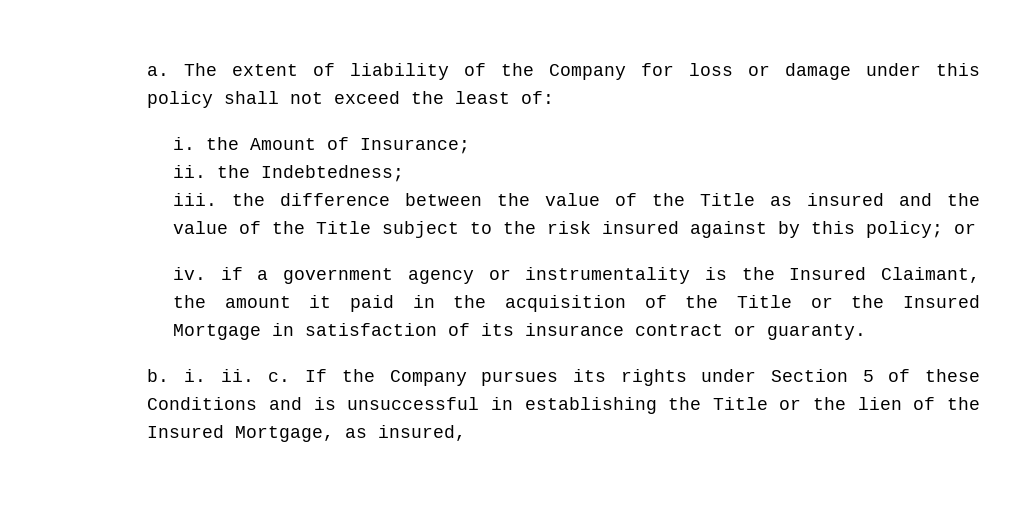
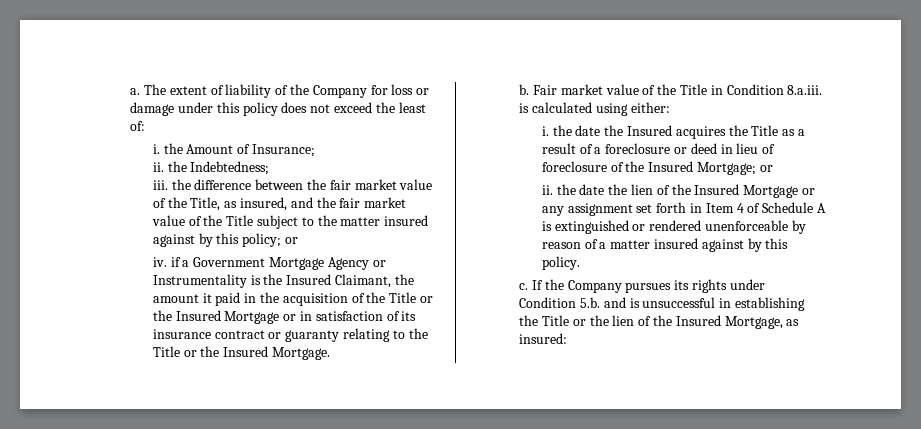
[224,91,280,104] shall -> [281,102,308,113] does
[545,193,980,206] value of the Title as insured and the -> [329,179,433,190] [152,197,407,211] fair market value of the Title, as insured, and the fair market
[547,221,592,234] risk -> [340,217,381,226] matter
[283,267,691,284] government agency or instrumentality -> [193,257,386,270] [152,274,247,288] Government Mortgage Agency or Instrumentality
(262, 332) none -> [283,314,297,321] or
[767,324,867,340] [147,369,254,382] guaranty. // b. i. ii. -> [285,328,428,342] [152,346,331,360] [519,84,823,95] [519,102,670,116] [541,125,805,139] [541,143,776,154] [541,161,773,175] [541,184,815,198] [541,202,826,216] [541,220,806,234] [541,238,789,252] [541,256,580,270] guaranty relating to the Title or the Insured Mortgage. // b. Fair market value of the Title in Condition 8.a.iii. is calculated using either: // i. the date the Insured acquires the Title as a result of a foreclosure or deed in lieu of foreclosure of the Insured Mortgage; or // ii. the date the lien of the Insured Mortgage or any assignment set forth in Item 4 of Schedule A is extinguished or rendered unenforceable by reason of a matter insured against by this policy. //
[770,369,980,382] [147,397,258,410] Section 5 of these Conditions -> [519,297,601,308] Condition 5.b.
[378,425,467,441] insured, -> [519,333,568,344] insured:

